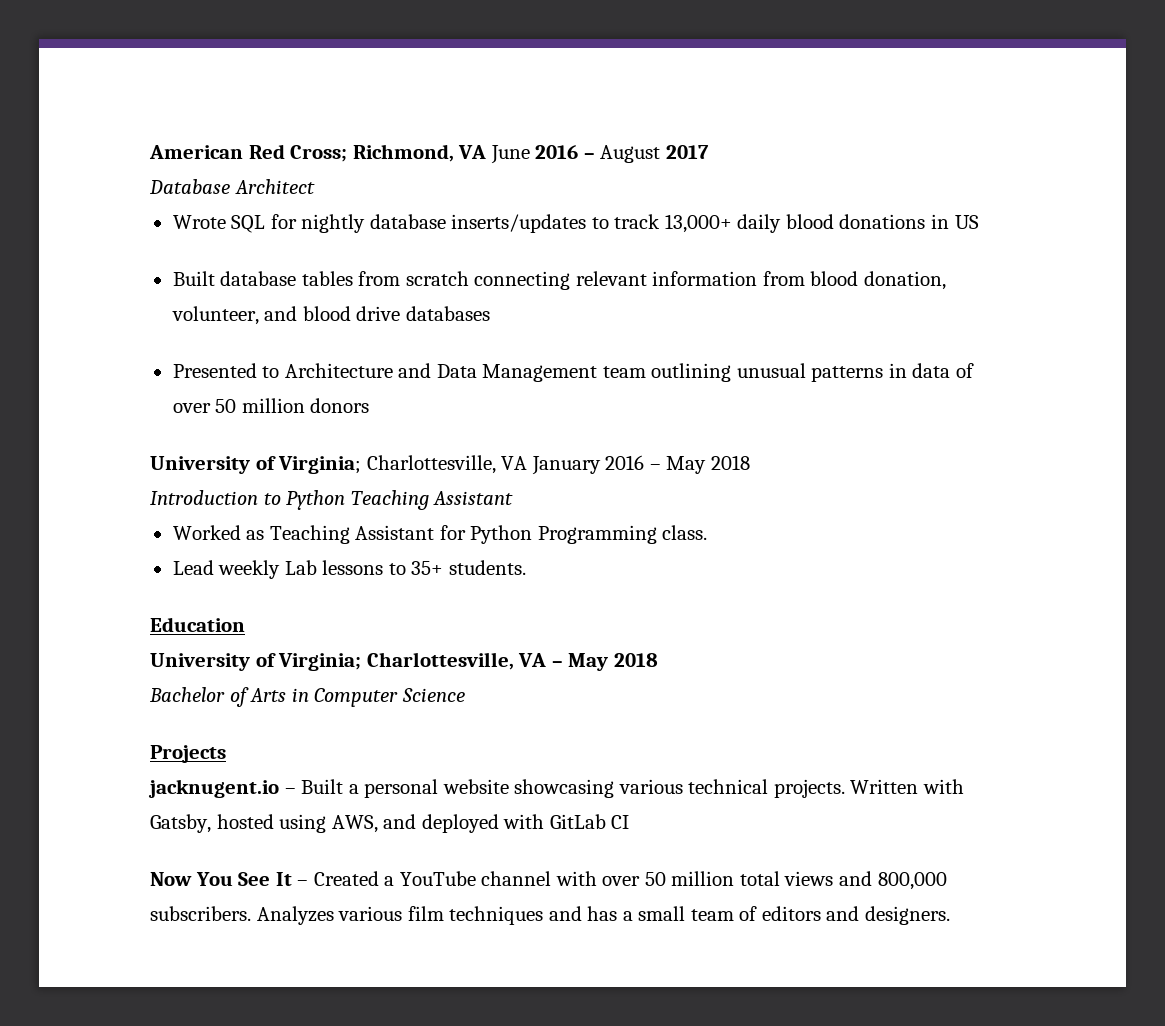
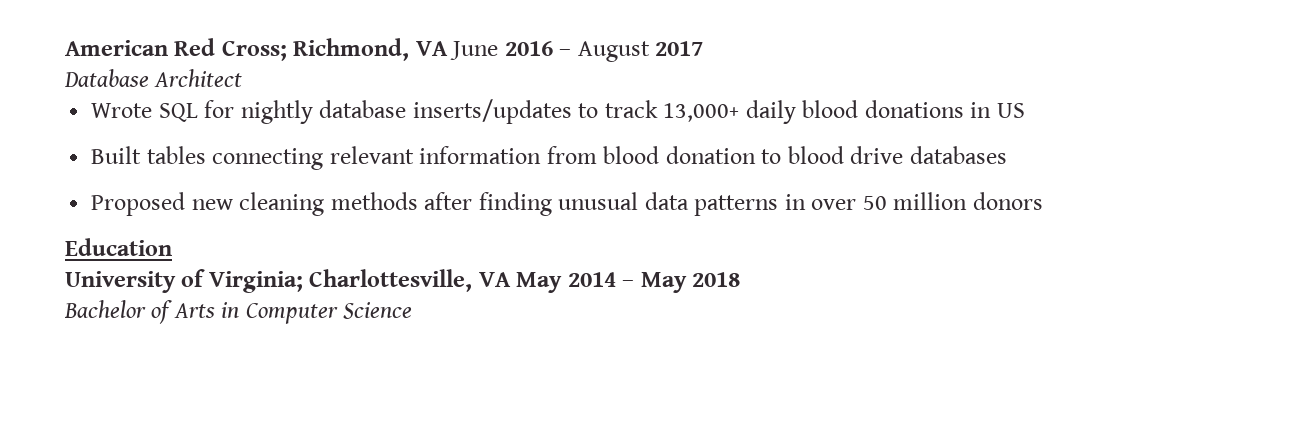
[220,271,469,286] database tables from scratch -> [146,146,206,164] tables
[863,271,946,290] [171,306,298,325] donation, volunteer, and -> [665,146,782,164] donation to
[172,363,974,382] [172,398,370,413] [150,455,750,475] [150,490,514,510] [172,525,708,544] [172,560,526,579] Presented to Architecture and Data Management team outlining unusual patterns in data of over 50 million donors // University of Virginia; Charlottesville, VA January 2016 – May 2018 // Introduction to Python Teaching Assistant // Worked as Teaching Assistant for Python Programming class. // Lead weekly Lab lessons to 35+ students. -> [91,192,1043,216] Proposed new cleaning methods after finding unusual data patterns in over 50 million donors
(547, 660) none -> [516,272,616,293] May 2014
[150,745,226,763] [148,779,964,798] [150,814,630,833] [150,871,947,890] [150,906,950,925] // Projects // jacknugent.io – Built a personal website showcasing various technical projects. Written with Gatsby, hosted using AWS, and deployed with GitLab CI // Now You See It – Created a YouTube channel with over 50 million total views and 800,000 subscribers. Analyzes various film techniques and has a small team of editors and designers. -> (413, 310) none

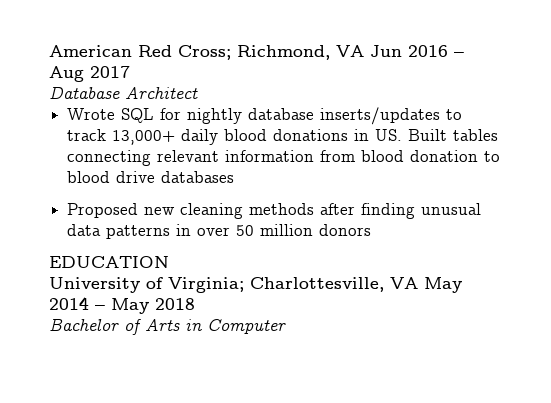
[450,41,499,60] June -> [370,45,402,57] Jun
[577,41,650,62] August -> [49,66,84,82] Aug
[996,103,1025,118] US // -> [375,129,403,141] US.
[65,238,172,256] Education -> [49,256,169,268] EDUCATION
[343,302,413,319] Science -> (286, 326) none

